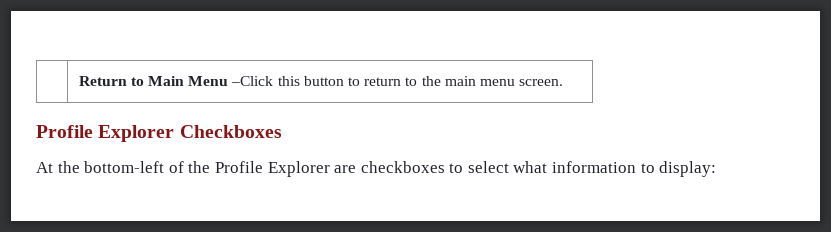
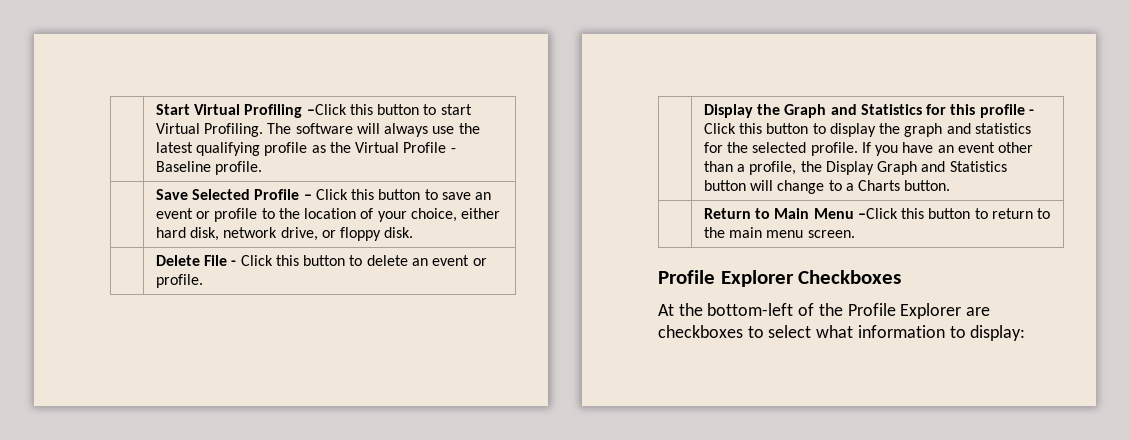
(78, 81) none -> [155,104,472,118] [155,123,480,137] [155,142,456,156] [155,161,262,175] [155,189,492,200] [155,208,501,222] [155,227,414,241] [155,255,487,266] [155,274,203,288] [703,104,1035,118] [703,123,1032,137] [703,142,1034,156] [703,161,1007,175] [703,180,951,194] | Start Virtual Profiling –Click this button to start Virtual Profiling. The software will always use the latest qualifying profile as the Virtual Profile - Baseline profile. // | Save Selected Profile – Click this button to save an event or profile to the location of your choice, either hard disk, network drive, or floppy disk. // | Delete File - Click this button to delete an event or profile. // | Display the Graph and Statistics for this profile - Click this button to display the graph and statistics for the selected profile. If you have an event other than a profile, the Display Graph and Statistics button will change to a Charts button. //

